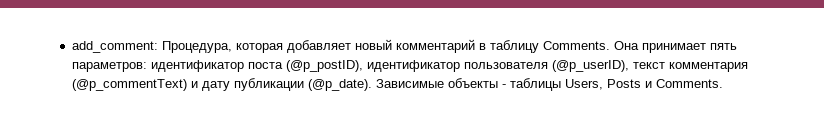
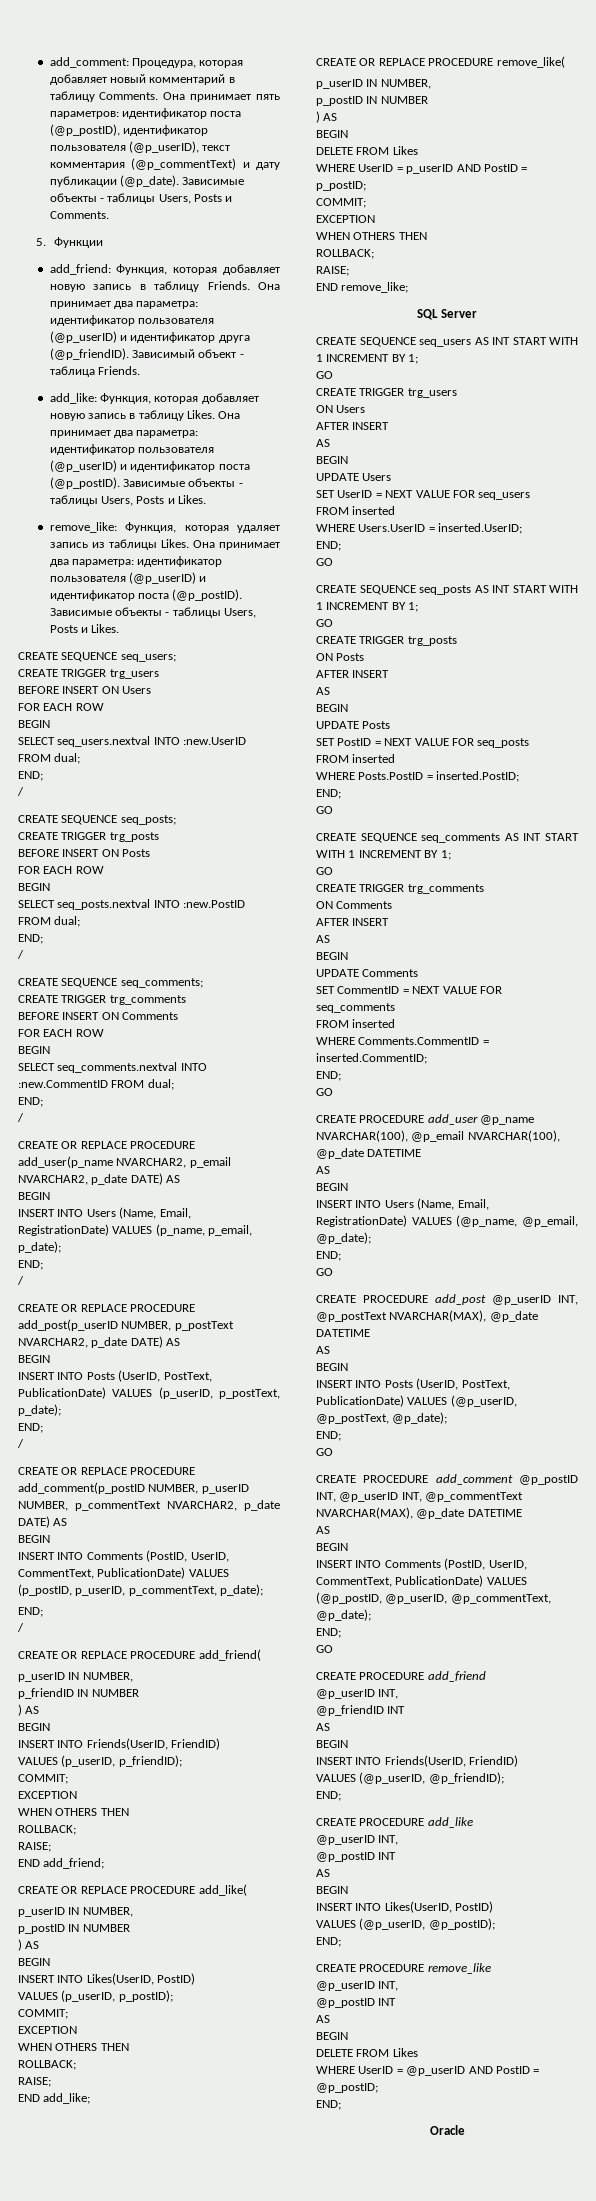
(723, 83) none -> [35,237,103,248] [49,264,280,275] [49,281,280,292] [49,301,199,309] [49,315,214,326] [49,331,250,343] [49,348,244,360] [49,366,140,377] [49,393,259,404] [49,410,241,421] [49,430,199,438] [49,444,214,455] [49,460,250,472] [49,477,243,489] [49,495,207,506] [49,522,280,533] [49,539,280,550] [49,556,223,567] [49,572,207,584] [49,589,243,601] [49,607,257,618] [49,624,120,633] [18,652,176,662] [18,669,159,679] [18,686,152,694] [18,703,104,711] [18,720,50,728] [18,736,247,747] [18,753,81,764] [18,771,43,781] [17,787,24,796] [18,815,176,825] [18,832,159,842] [18,849,151,857] [18,866,104,874] [18,883,50,891] [18,899,246,910] [18,916,81,927] [18,934,43,944] [17,950,24,959] [18,978,203,988] [18,995,186,1005] [18,1012,179,1020] [18,1029,104,1037] [18,1046,50,1054] [18,1062,207,1073] [18,1079,174,1090] [18,1097,43,1107] [17,1113,24,1122] [18,1141,196,1149] [18,1156,231,1168] [18,1173,181,1185] [18,1192,50,1200] [18,1207,191,1219] [18,1224,253,1236] [18,1241,61,1253] [18,1260,43,1270] [17,1276,24,1285] [18,1304,196,1312] [18,1319,234,1331] [18,1336,181,1348] [18,1355,50,1363] [18,1370,212,1382] [18,1387,280,1399] [18,1404,61,1416] [18,1423,43,1433] [17,1439,24,1448] [18,1467,196,1475] [18,1482,249,1494] [18,1500,280,1511] [18,1516,68,1528] [18,1535,50,1543] [18,1550,229,1562] [18,1567,229,1579] [18,1584,264,1596] [18,1607,43,1617] [17,1623,24,1632] [18,1649,261,1661] [18,1672,133,1682] [18,1688,139,1699] [18,1704,40,1716] [18,1723,50,1731] [18,1738,221,1750] [18,1755,182,1767] [18,1774,68,1784] [18,1791,77,1799] [18,1808,129,1816] [18,1825,76,1835] [18,1842,51,1852] [18,1858,105,1869] [18,1884,247,1896] [18,1907,133,1917] [18,1924,130,1934] [18,1939,40,1951] [18,1958,50,1966] [18,1973,196,1985] [18,1990,173,2002] [18,2009,68,2019] [18,2026,77,2034] [18,2043,129,2051] [18,2060,76,2070] [18,2077,51,2087] [18,2093,91,2104] [316,56,565,68] [316,79,431,89] [316,96,428,106] [316,111,338,123] [316,130,348,138] [316,146,418,155] [316,164,528,174] [316,181,366,191] [316,198,366,208] [316,215,375,223] [316,232,427,240] [316,249,374,259] [316,266,349,276] [316,282,409,293] [416,309,478,320] [316,337,578,347] [316,354,419,364] [316,371,333,379] [316,388,457,398] [316,405,366,413] [316,422,390,430] [316,439,330,447] [316,456,348,464] [316,473,392,481] [316,490,531,500] [316,506,396,515] [316,523,523,534] [316,541,341,551] [316,558,333,566] [316,585,578,595] [316,602,419,612] [316,619,333,627] [316,636,457,646] [316,653,365,661] [316,670,390,678] [316,687,330,695] [316,704,348,712] [316,721,391,729] [316,738,530,748] [316,754,396,763] [316,771,520,782] [316,789,341,799] [316,806,333,814] [316,833,579,843] [316,850,451,860] [316,867,333,875] [316,884,484,894] [316,901,393,909] [316,918,390,926] [316,935,330,943] [316,952,348,960] [316,969,419,977] [316,986,502,994] [316,1003,395,1013] [316,1019,396,1028] [316,1037,489,1045] [316,1053,427,1064] [316,1071,341,1081] [316,1088,333,1096] [316,1114,535,1125] [316,1130,560,1142] [316,1148,422,1159] [316,1166,330,1174] [316,1183,348,1191] [316,1198,489,1210] [316,1215,578,1227] [316,1232,371,1244] [316,1251,341,1261] [316,1268,333,1276] [316,1294,578,1305] [316,1310,538,1322] [316,1329,370,1337] [316,1346,330,1354] [316,1363,348,1371] [316,1378,510,1390] [316,1395,517,1407] [316,1412,448,1424] [316,1431,341,1441] [316,1448,333,1456] [316,1474,578,1485] [316,1492,524,1502] [316,1507,522,1519] [316,1526,330,1534] [316,1543,348,1551] [316,1558,527,1570] [316,1575,527,1587] [316,1592,551,1604] [316,1609,371,1621] [316,1628,341,1638] [316,1645,333,1653] [316,1671,486,1682] [316,1689,399,1699] [316,1705,406,1716] [316,1723,330,1731] [316,1740,348,1748] [316,1755,519,1767] [316,1772,504,1784] [316,1791,341,1801] [316,1817,473,1828] [316,1835,399,1845] [316,1852,397,1862] [316,1869,330,1877] [316,1886,348,1894] [316,1901,494,1913] [316,1918,495,1930] [316,1937,341,1947] [316,1963,491,1974] [316,1981,399,1991] [316,1998,397,2008] [316,2015,330,2023] [316,2032,348,2040] [316,2048,418,2057] [316,2066,540,2076] [316,2083,378,2093] [316,2100,341,2110] [429,2125,465,2135] // 5. Функции // add_friend: Функция, которая добавляет новую запись в таблицу Friends. Она принимает два параметра: идентификатор пользователя (@p_userID) и идентификатор друга (@p_friendID). Зависимый объект - таблица Friends. // add_like: Функция, которая добавляет новую запись в таблицу Likes. Она принимает два параметра: идентификатор пользователя (@p_userID) и идентификатор поста (@p_postID). Зависимые объекты - таблицы Users, Posts и Likes. // remove_like: Функция, которая удаляет запись из таблицы Likes. Она принимает два параметра: идентификатор пользователя (@p_userID) и идентификатор поста (@p_postID). Зависимые объекты - таблицы Users, Posts и Likes. // CREATE SEQUENCE seq_users; // CREATE TRIGGER trg_users // BEFORE INSERT ON Users // FOR EACH ROW // BEGIN // SELECT seq_users.nextval INTO :new.UserID FROM dual; // END; // / // CREATE SEQUENCE seq_posts; // CREATE TRIGGER trg_posts // BEFORE INSERT ON Posts // FOR EACH ROW // BEGIN // SELECT seq_posts.nextval INTO :new.PostID FROM dual; // END; // / // CREATE SEQUENCE seq_comments; // CREATE TRIGGER trg_comments // BEFORE INSERT ON Comments // FOR EACH ROW // BEGIN // SELECT seq_comments.nextval INTO :new.CommentID FROM dual; // END; // / // CREATE OR REPLACE PROCEDURE add_user(p_name NVARCHAR2, p_email NVARCHAR2, p_date DATE) AS // BEGIN // INSERT INTO Users (Name, Email, RegistrationDate) VALUES (p_name, p_email, p_date); // END; // / // CREATE OR REPLACE PROCEDURE add_post(p_userID NUMBER, p_postText NVARCHAR2, p_date DATE) AS // BEGIN // INSERT INTO Posts (UserID, PostText, PublicationDate) VALUES (p_userID, p_postText, p_date); // END; // / // CREATE OR REPLACE PROCEDURE add_comment(p_postID NUMBER, p_userID NUMBER, p_commentText NVARCHAR2, p_date DATE) AS // BEGIN // INSERT INTO Comments (PostID, UserID, CommentText, PublicationDate) VALUES (p_postID, p_userID, p_commentText, p_date); // END; // / // CREATE OR REPLACE PROCEDURE add_friend( // p_userID IN NUMBER, // p_friendID IN NUMBER // ) AS // BEGIN // INSERT INTO Friends(UserID, FriendID) // VALUES (p_userID, p_friendID); // COMMIT; // EXCEPTION // WHEN OTHERS THEN // ROLLBACK; // RAISE; // END add_friend; // CREATE OR REPLACE PROCEDURE add_like( // p_userID IN NUMBER, // p_postID IN NUMBER // ) AS // BEGIN // INSERT INTO Likes(UserID, PostID) // VALUES (p_userID, p_postID); // COMMIT; // EXCEPTION // WHEN OTHERS THEN // ROLLBACK; // RAISE; // END add_like; // CREATE OR REPLACE PROCEDURE remove_like( // p_userID IN NUMBER, // p_postID IN NUMBER // ) AS // BEGIN // DELETE FROM Likes // WHERE UserID = p_userID AND PostID = p_postID; // COMMIT; // EXCEPTION // WHEN OTHERS THEN // ROLLBACK; // RAISE; // END remove_like; // SQL Server // CREATE SEQUENCE seq_users AS INT START WITH 1 INCREMENT BY 1; // GO // CREATE TRIGGER trg_users // ON Users // AFTER INSERT // AS // BEGIN // UPDATE Users // SET UserID = NEXT VALUE FOR seq_users // FROM inserted // WHERE Users.UserID = inserted.UserID; // END; // GO // CREATE SEQUENCE seq_posts AS INT START WITH 1 INCREMENT BY 1; // GO // CREATE TRIGGER trg_posts // ON Posts // AFTER INSERT // AS // BEGIN // UPDATE Posts // SET PostID = NEXT VALUE FOR seq_posts // FROM inserted // WHERE Posts.PostID = inserted.PostID; // END; // GO // CREATE SEQUENCE seq_comments AS INT START WITH 1 INCREMENT BY 1; // GO // CREATE TRIGGER trg_comments // ON Comments // AFTER INSERT // AS // BEGIN // UPDATE Comments // SET CommentID = NEXT VALUE FOR seq_comments // FROM inserted // WHERE Comments.CommentID = inserted.CommentID; // END; // GO // CREATE PROCEDURE add_user @p_name NVARCHAR(100), @p_email NVARCHAR(100), @p_date DATETIME // AS // BEGIN // INSERT INTO Users (Name, Email, RegistrationDate) VALUES (@p_name, @p_email, @p_date); // END; // GO // CREATE PROCEDURE add_post @p_userID INT, @p_postText NVARCHAR(MAX), @p_date DATETIME // AS // BEGIN // INSERT INTO Posts (UserID, PostText, PublicationDate) VALUES (@p_userID, @p_postText, @p_date); // END; // GO // CREATE PROCEDURE add_comment @p_postID INT, @p_userID INT, @p_commentText NVARCHAR(MAX), @p_date DATETIME // AS // BEGIN // INSERT INTO Comments (PostID, UserID, CommentText, PublicationDate) VALUES (@p_postID, @p_userID, @p_commentText, @p_date); // END; // GO // CREATE PROCEDURE add_friend // @p_userID INT, // @p_friendID INT // AS // BEGIN // INSERT INTO Friends(UserID, FriendID) // VALUES (@p_userID, @p_friendID); // END; // CREATE PROCEDURE add_like // @p_userID INT, // @p_postID INT // AS // BEGIN // INSERT INTO Likes(UserID, PostID) // VALUES (@p_userID, @p_postID); // END; // CREATE PROCEDURE remove_like // @p_userID INT, // @p_postID INT // AS // BEGIN // DELETE FROM Likes // WHERE UserID = @p_userID AND PostID = @p_postID; // END; // Oracle

